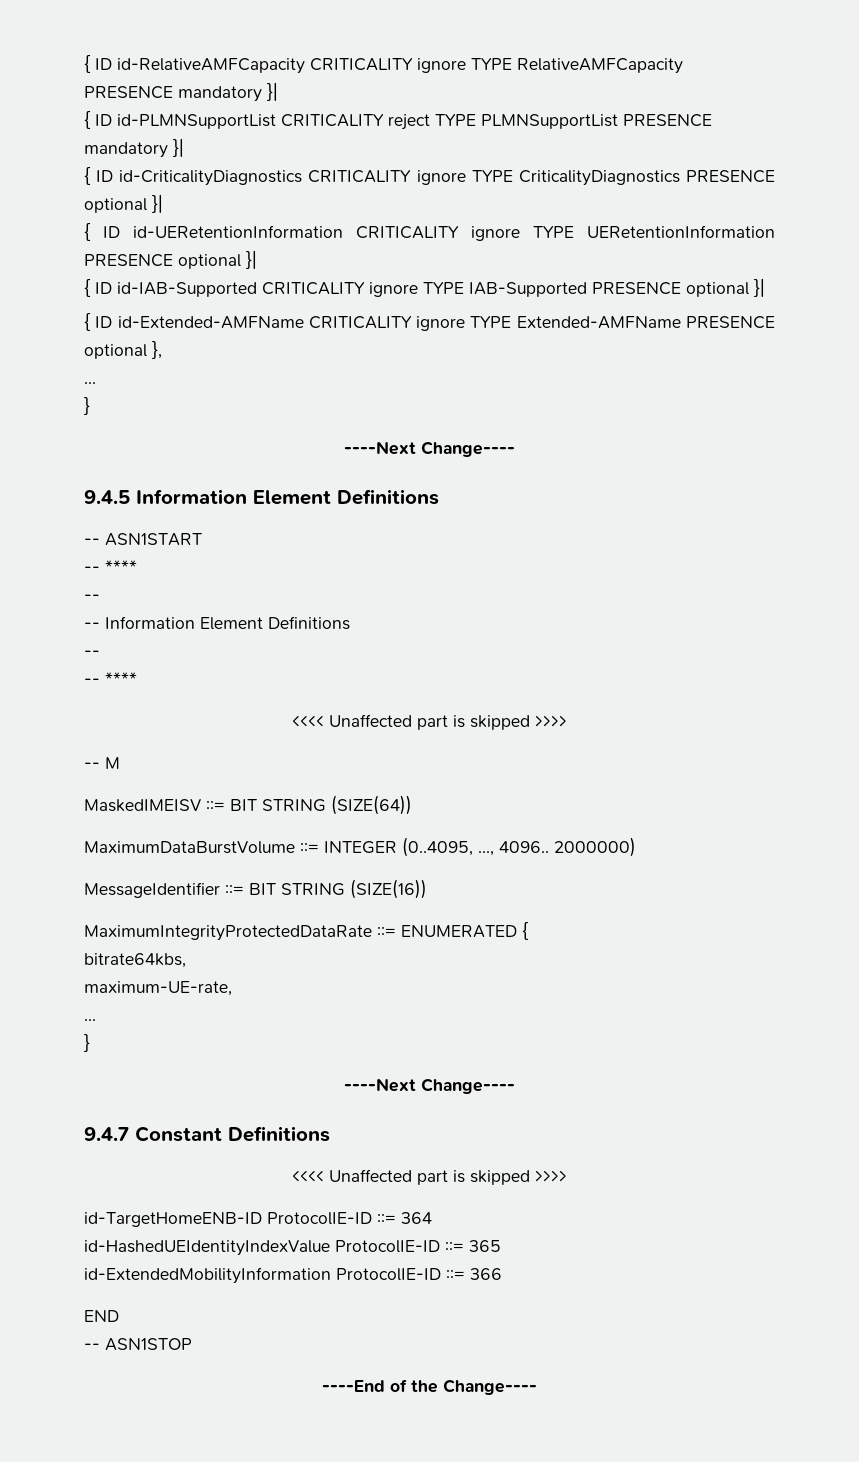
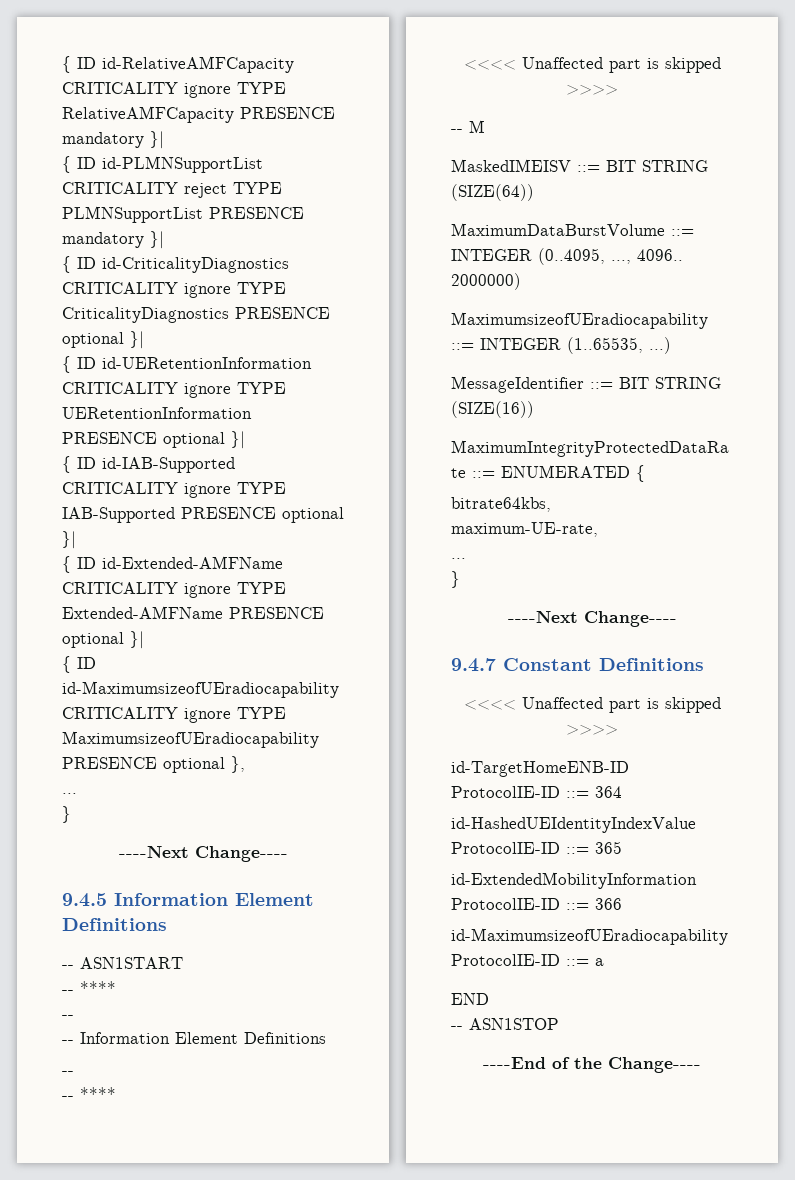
(147, 351) none -> [130,631,144,649] [62,656,96,673] [62,681,339,698] [62,707,286,723] [62,731,319,748] [62,757,225,773] }| // { ID id-MaximumsizeofUEradiocapability CRITICALITY ignore TYPE MaximumsizeofUEradiocapability PRESENCE optional
(636, 847) none -> [451,312,708,329] [451,337,671,354] // MaximumsizeofUEradiocapability ::= INTEGER (1..65535, ...)
(502, 1274) none -> [451,928,728,945] [451,954,604,966] // id-MaximumsizeofUEradiocapability ProtocolIE-ID ::= a

